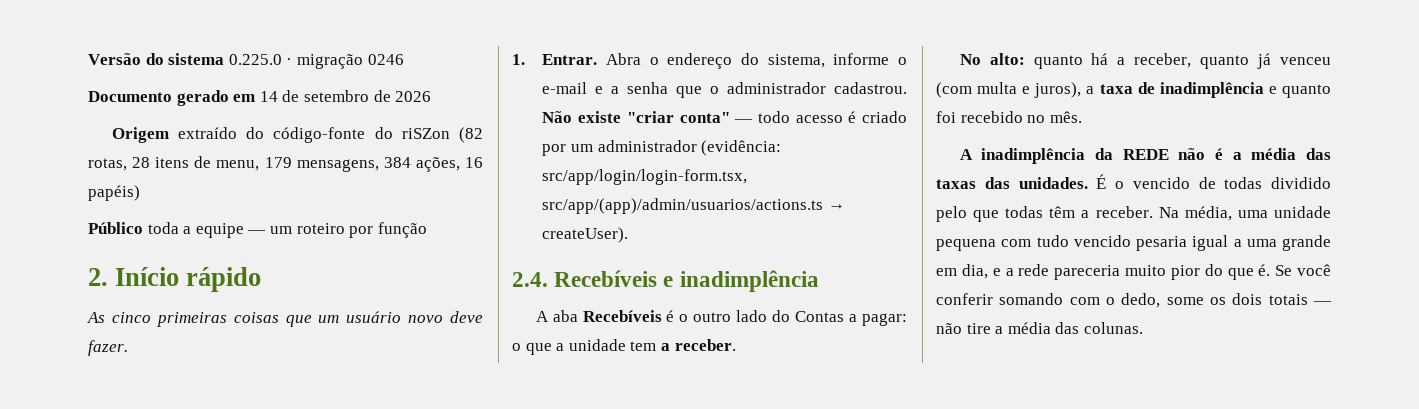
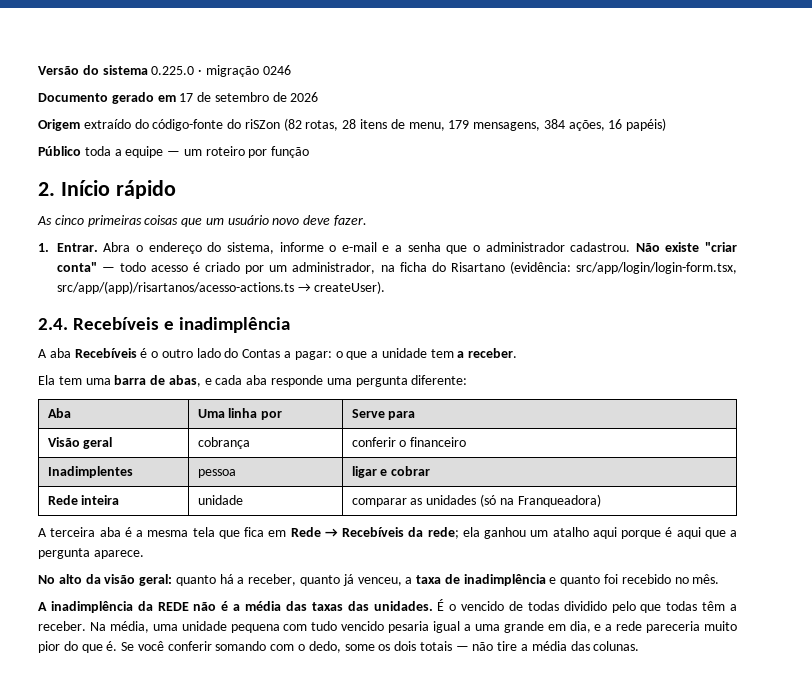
[259,91,278,102] 14 -> [179,93,194,102] 17
[597,140,697,152] administrador -> [292,262,505,274] administrador, na ficha do Risartano
[542,198,824,214] src/app/(app)/admin/usuarios/actions.ts -> [56,281,294,294] src/app/(app)/risartanos/acesso-actions.ts
[959,53,1025,65] No alto: -> [38,375,468,387] [47,408,71,418] [197,408,283,420] [351,409,416,420] [47,437,113,449] [197,437,250,449] [351,437,467,447] [47,466,133,478] [197,469,236,478] [351,466,431,478] [47,495,120,505] [197,495,243,505] [351,494,601,507] [38,527,737,539] [38,548,144,559] [38,574,173,586] Ela tem uma barra de abas, e cada aba responde uma pergunta diferente: // Aba | Uma linha por | Serve para // Visão geral | cobrança | conferir o financeiro // Inadimplentes | pessoa | ligar e cobrar // Rede inteira | unidade | comparar as unidades (só na Franqueadora) // A terceira aba é a mesma tela que fica em Rede → Recebíveis da rede; ela ganhou um atalho aqui porque é aqui que a pergunta aparece. // No alto da visão geral:
[1280,57,1331,65] [936,82,1082,98] venceu (com multa e juros), -> [357,577,402,586] venceu,

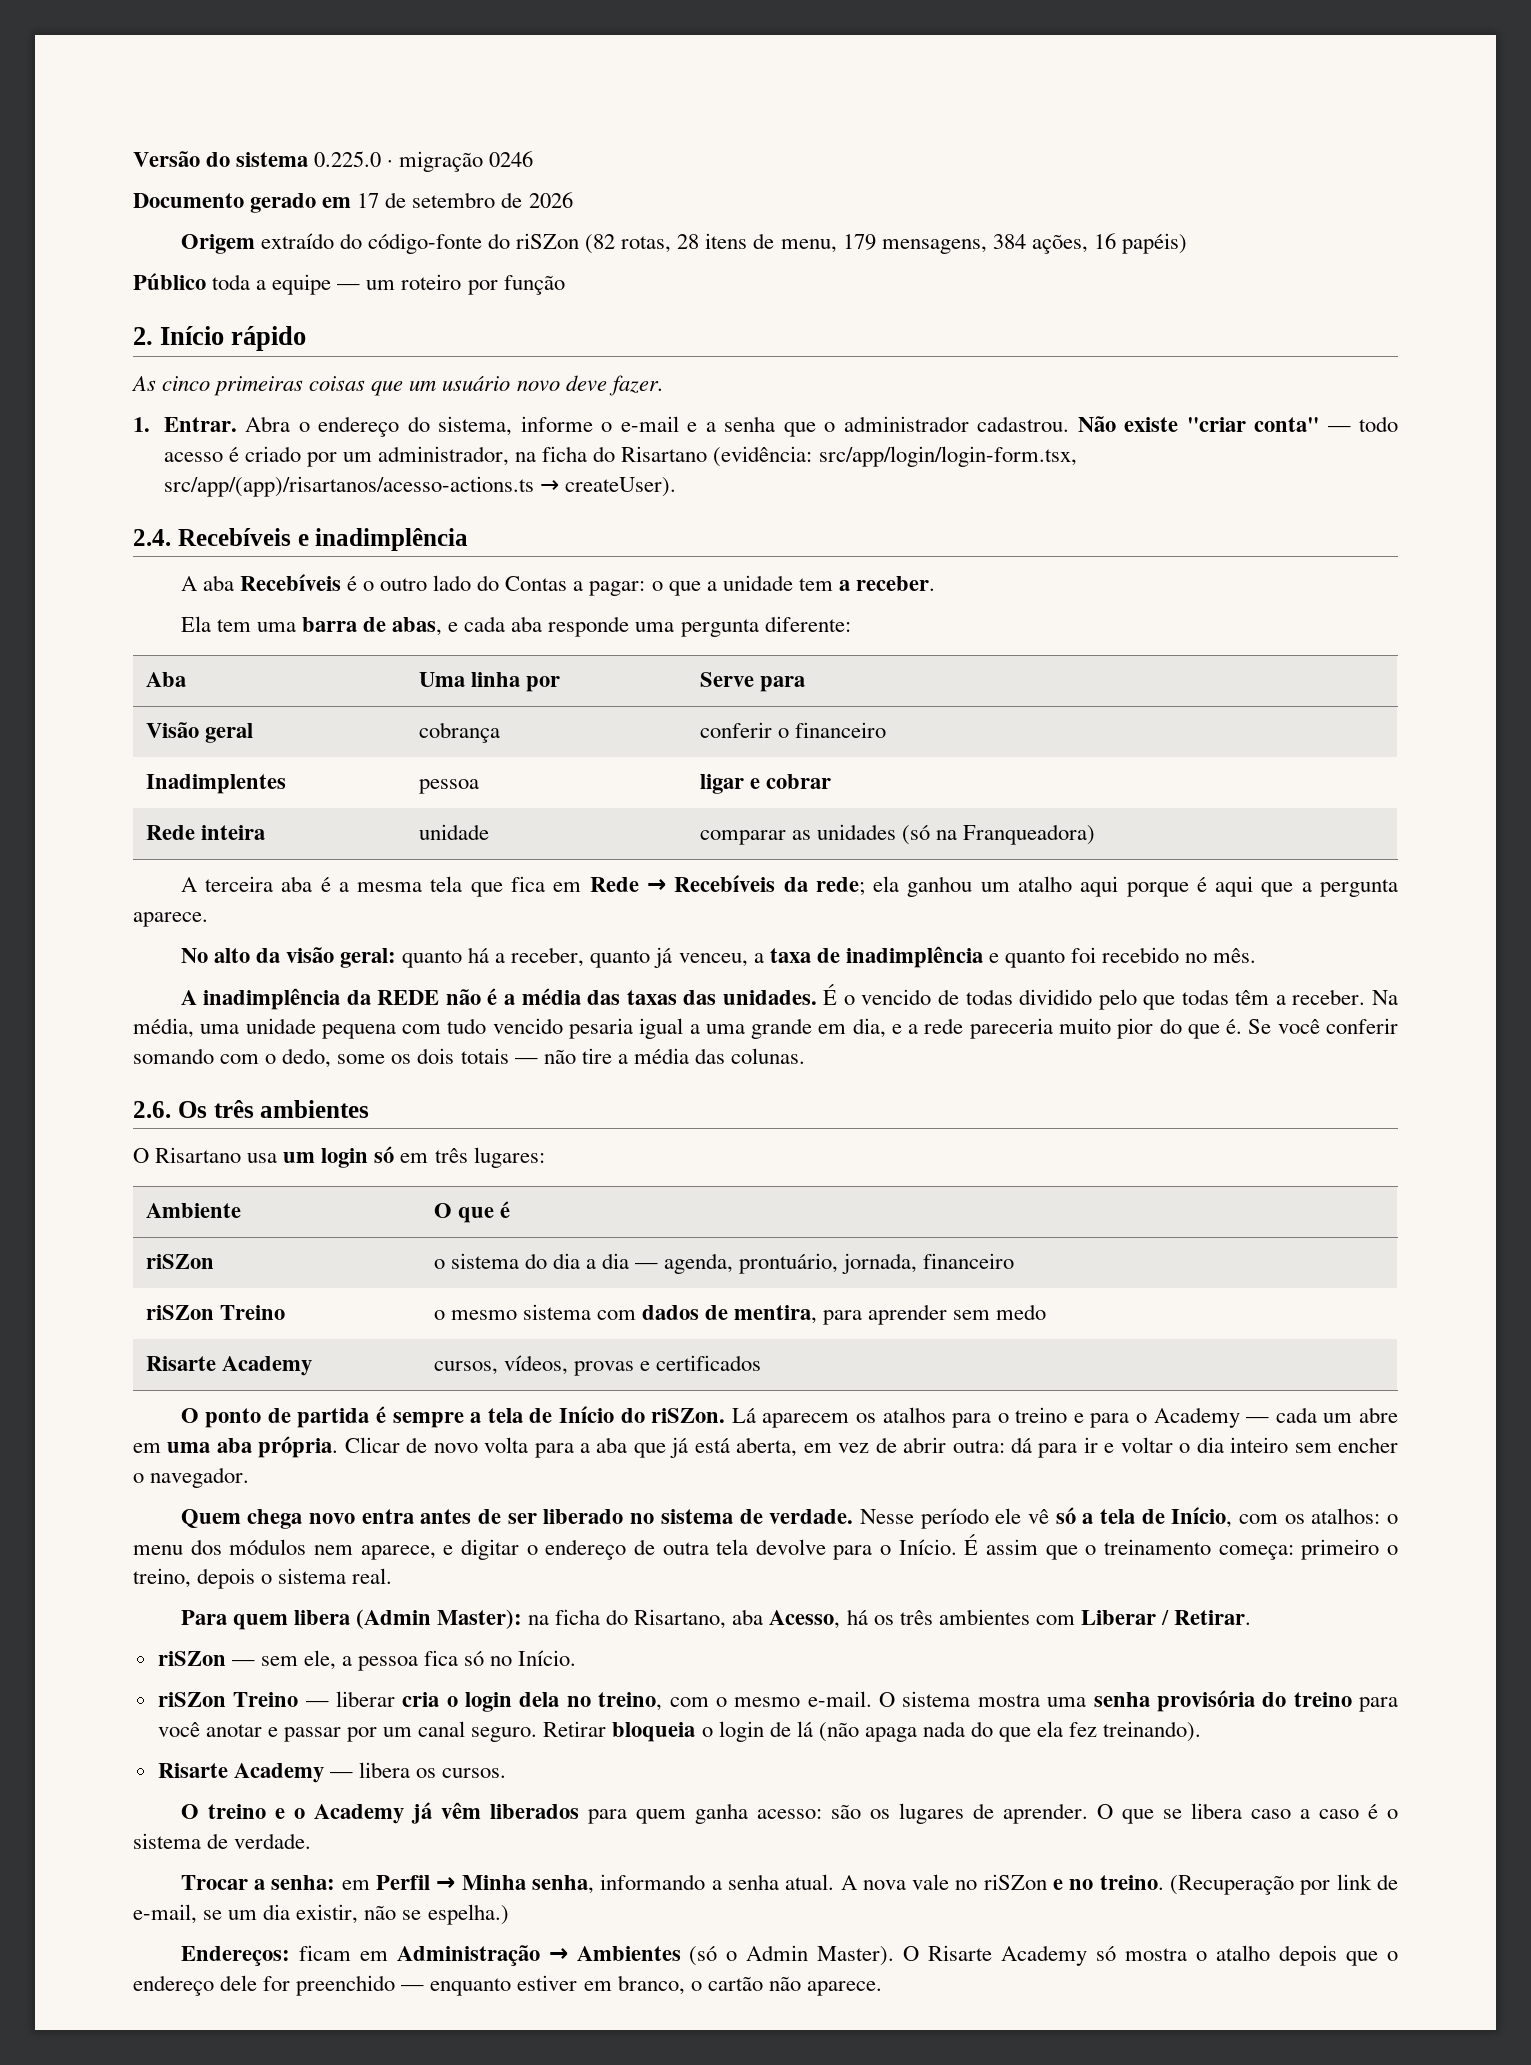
(640, 646) none -> [133,1100,370,1118] [133,1146,545,1168] [145,1203,241,1218] [433,1201,510,1223] [145,1254,214,1269] [433,1253,1015,1274] [145,1305,285,1320] [433,1304,1047,1325] [145,1356,312,1376] [433,1355,761,1376] [180,1406,1398,1428] [133,1436,1399,1458] [133,1467,250,1488] [180,1507,1398,1529] [133,1534,1399,1560] [133,1568,393,1589] [180,1609,1252,1630] [157,1650,577,1671] [157,1690,1398,1712] [157,1721,1202,1742] [157,1762,507,1783] [180,1802,1398,1824] [133,1833,312,1849] [180,1874,1399,1895] [133,1904,509,1925] [180,1945,1398,1966] [133,1975,882,1996] // 2.6. Os três ambientes // O Risartano usa um login só em três lugares: // Ambiente | O que é // riSZon | o sistema do dia a dia — agenda, prontuário, jornada, financeiro // riSZon Treino | o mesmo sistema com dados de mentira, para aprender sem medo // Risarte Academy | cursos, vídeos, provas e certificados // O ponto de partida é sempre a tela de Início do riSZon. Lá aparecem os atalhos para o treino e para o Academy — cada um abre em uma aba própria. Clicar de novo volta para a aba que já está aberta, em vez de abrir outra: dá para ir e voltar o dia inteiro sem encher o navegador. // Quem chega novo entra antes de ser liberado no sistema de verdade. Nesse período ele vê só a tela de Início, com os atalhos: o menu dos módulos nem aparece, e digitar o endereço de outra tela devolve para o Início. É assim que o treinamento começa: primeiro o treino, depois o sistema real. // Para quem libera (Admin Master): na ficha do Risartano, aba Acesso, há os três ambientes com Liberar / Retirar. // riSZon — sem ele, a pessoa fica só no Início. // riSZon Treino — liberar cria o login dela no treino, com o mesmo e-mail. O sistema mostra uma senha provisória do treino para você anotar e passar por um canal seguro. Retirar bloqueia o login de lá (não apaga nada do que ela fez treinando). // Risarte Academy — libera os cursos. // O treino e o Academy já vêm liberados para quem ganha acesso: são os lugares de aprender. O que se libera caso a caso é o sistema de verdade. // Trocar a senha: em Perfil → Minha senha, informando a senha atual. A nova vale no riSZon e no treino. (Recuperação por link de e-mail, se um dia existir, não se espelha.) // Endereços: ficam em Administração → Ambientes (só o Admin Master). O Risarte Academy só mostra o atalho depois que o endereço dele for preenchido — enquanto estiver em branco, o cartão não aparece.

